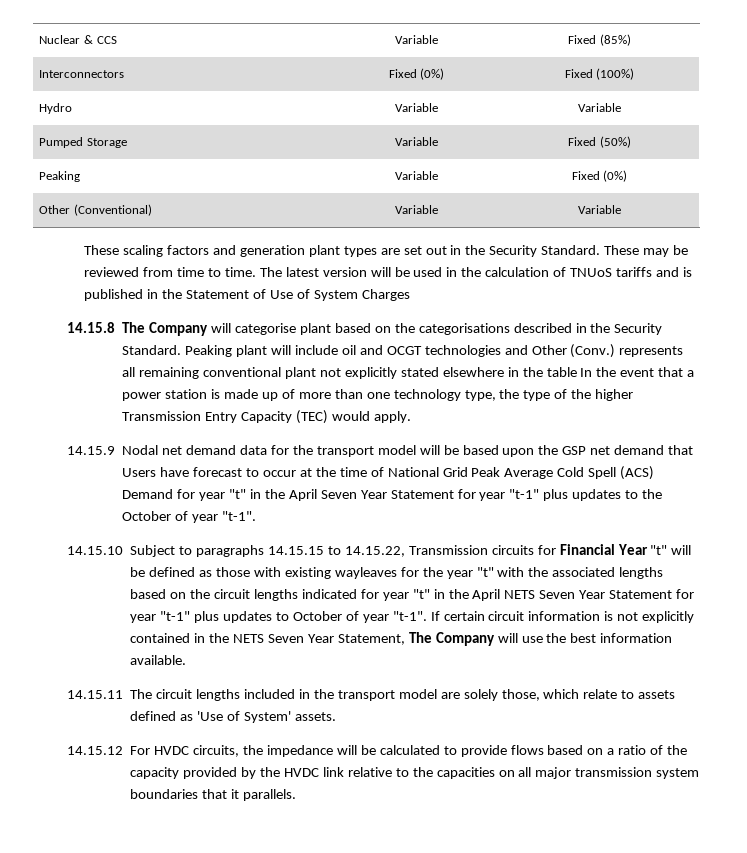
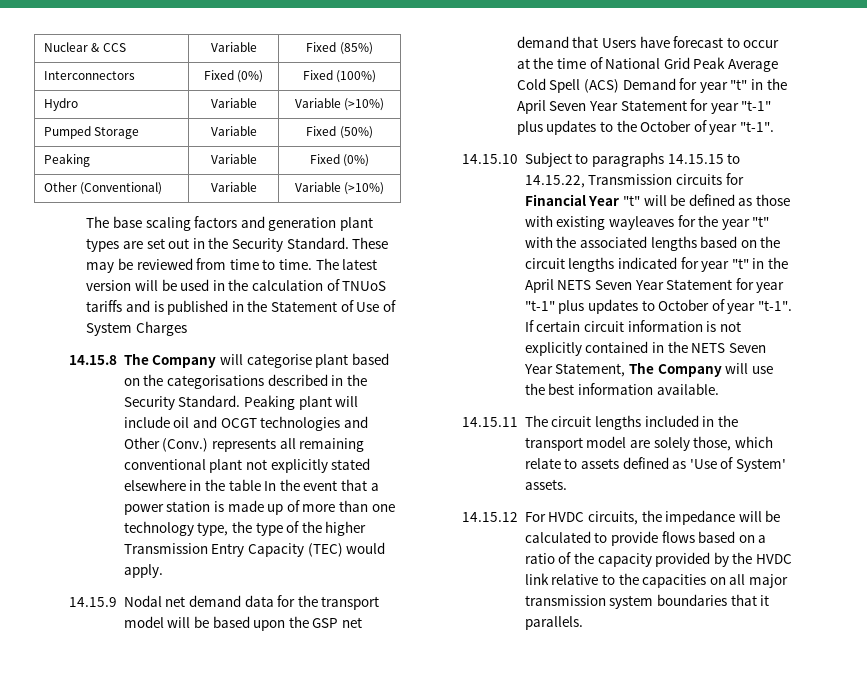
(621, 107) none -> [344,98,385,111] (>10%)
[84,245,120,255] // These -> [344,182,385,195] [86,216,142,228] (>10%) // The base

